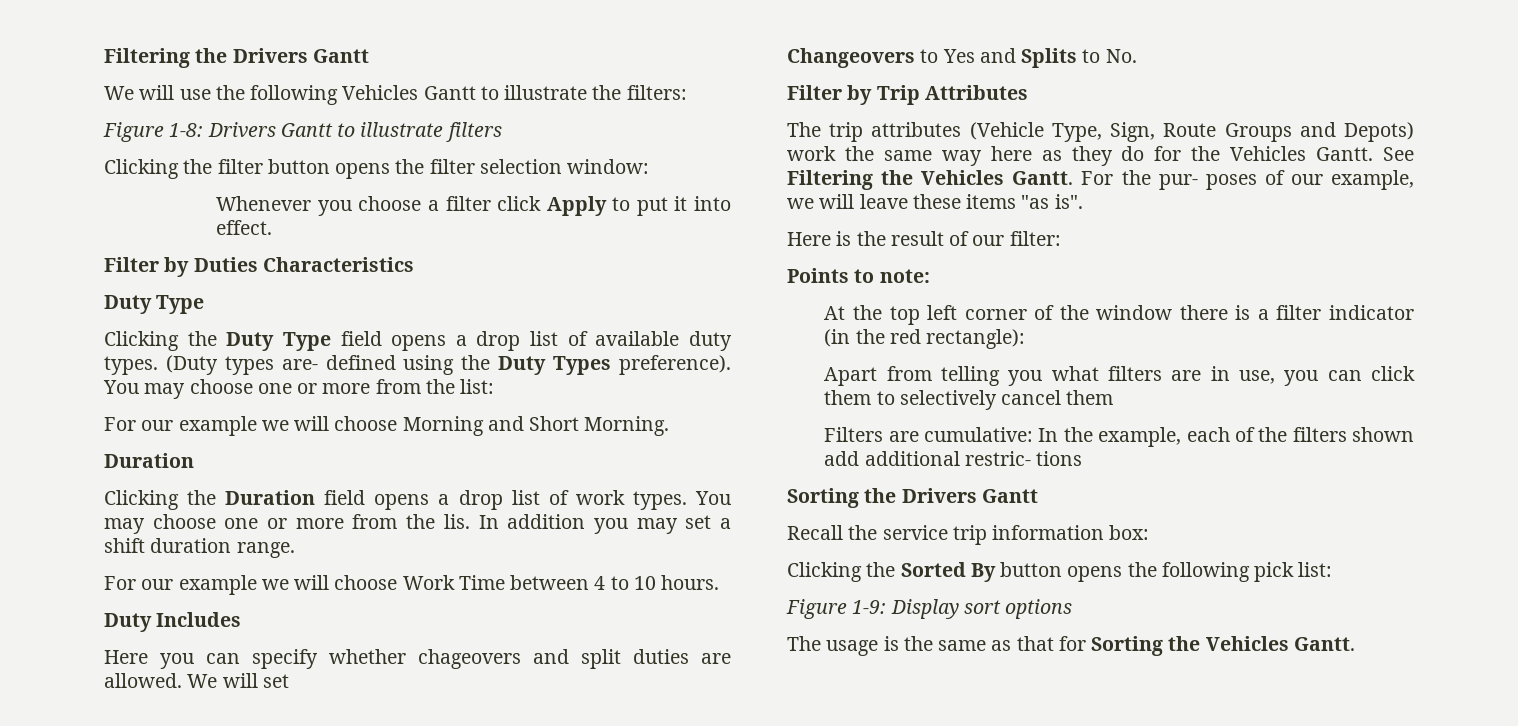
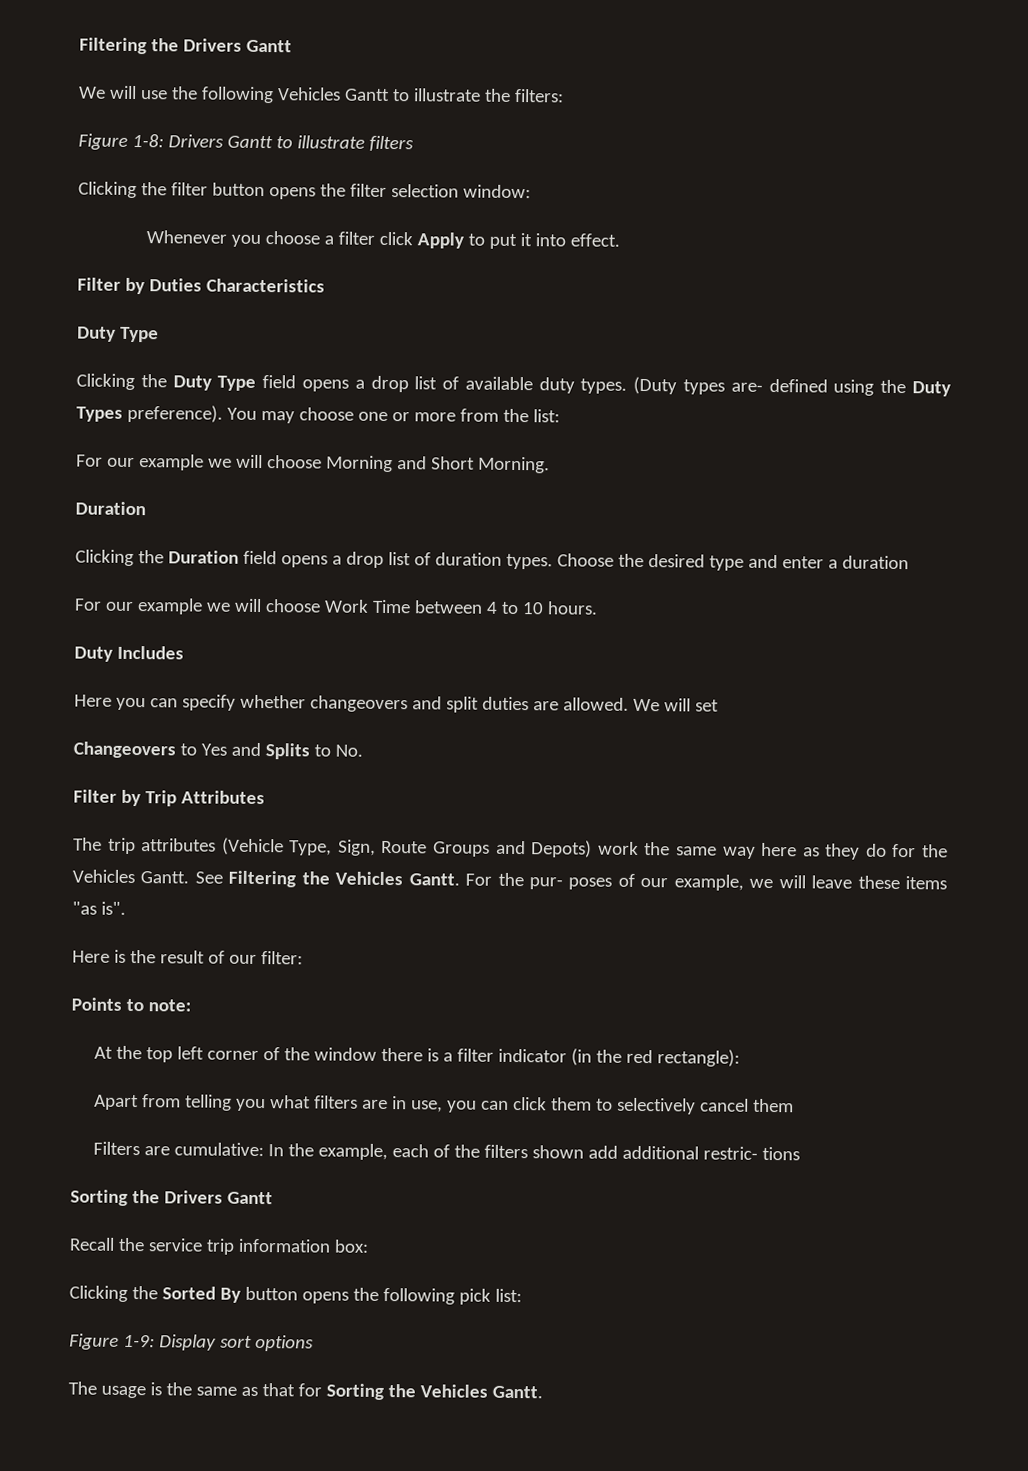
[575,490,732,510] [104,514,732,534] [104,538,295,558] work types. You may choose one or more from the lis. In addition you may set a shift duration range. -> [434,552,909,571] duration types. Choose the desired type and enter a duration
[418,649,521,669] chageovers -> [309,695,408,713] changeovers

